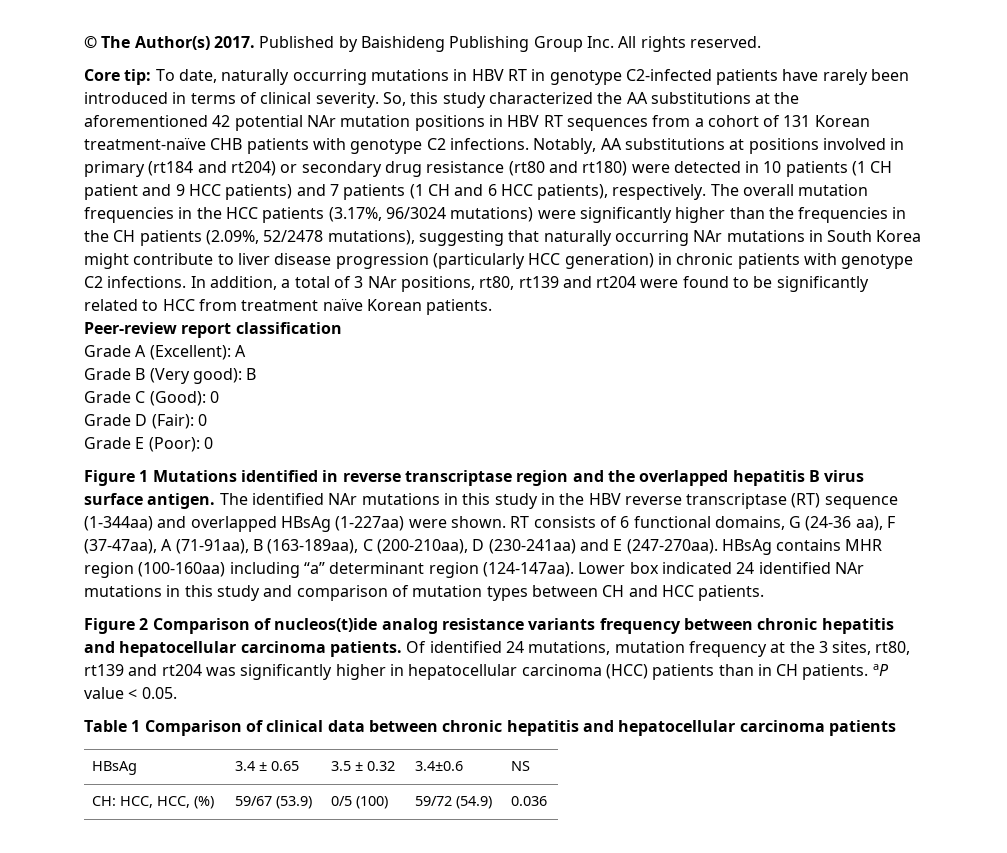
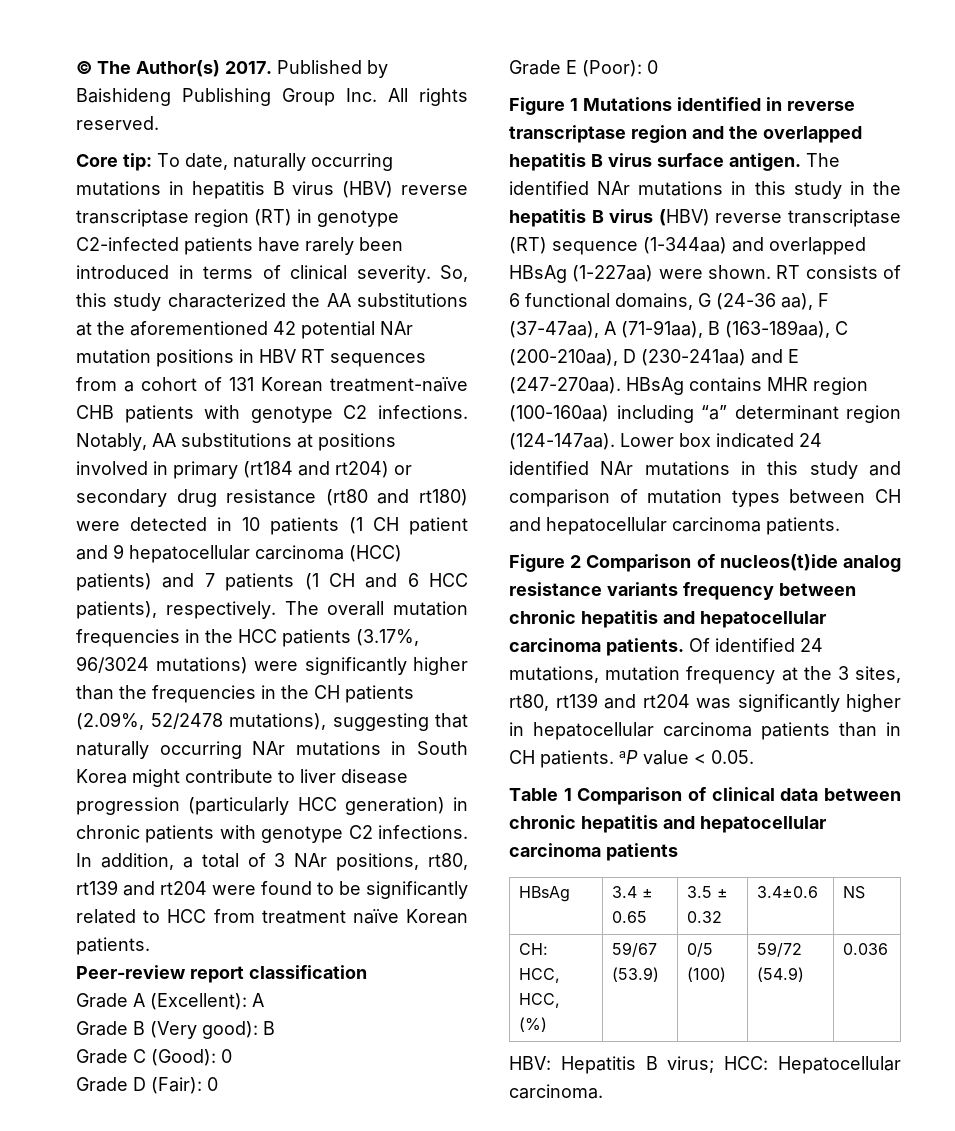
[471,69,527,81] HBV RT -> [191,181,468,199] [76,209,292,227] hepatitis B virus (HBV) reverse transcriptase region (RT)
[188,184,221,196] HCC -> [129,545,402,563] hepatocellular carcinoma (HCC)
[588,493,621,505] HBV -> [509,209,710,227] hepatitis B virus (HBV)
[661,585,694,597] HCC -> [546,517,761,535] hepatocellular carcinoma
[605,664,648,679] (HCC) -> (752, 729) none
(548, 801) none -> [509,1056,901,1074] [509,1084,603,1099] // HBV: Hepatitis B virus; HCC: Hepatocellular carcinoma.

